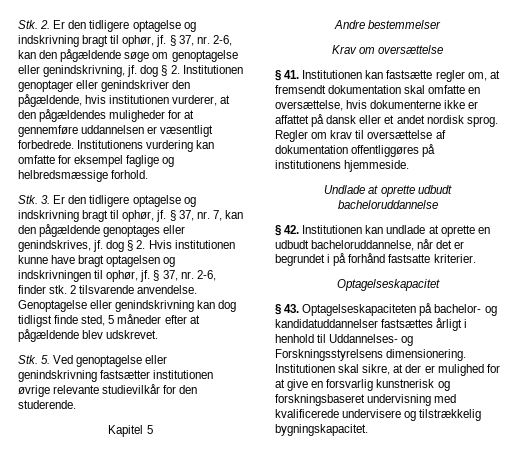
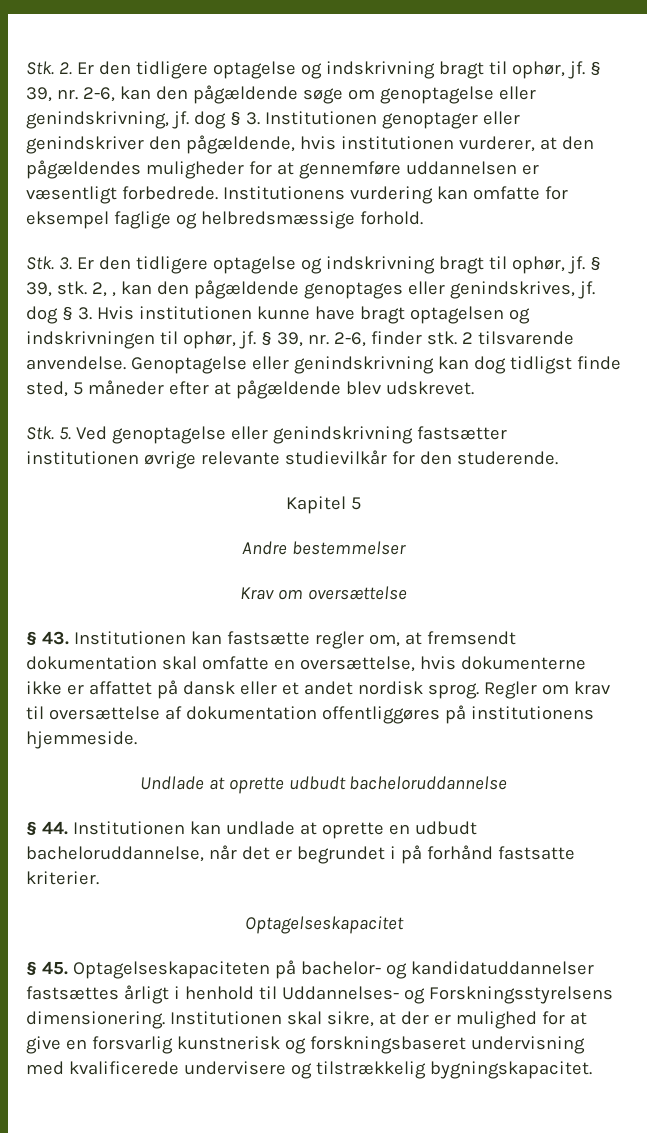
[178,35,194,46] 37, -> [26,87,52,102] 39,
[170,65,180,74] 2. -> [245,112,260,125] 3.
[178,210,222,221] 37, nr. 7, -> [26,281,116,297] 39, stk. 2, ,
[136,240,146,249] 2. -> [77,307,92,320] 3.
[162,270,178,281] 37, -> [276,332,303,347] 39,
[284,70,300,79] 41. -> [41,631,69,645] 43.
[284,225,300,234] 42. -> [41,821,68,835] 44.
[284,304,300,313] 43. -> [41,961,68,975] 45.

